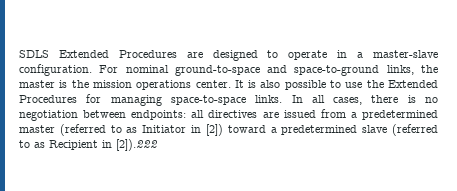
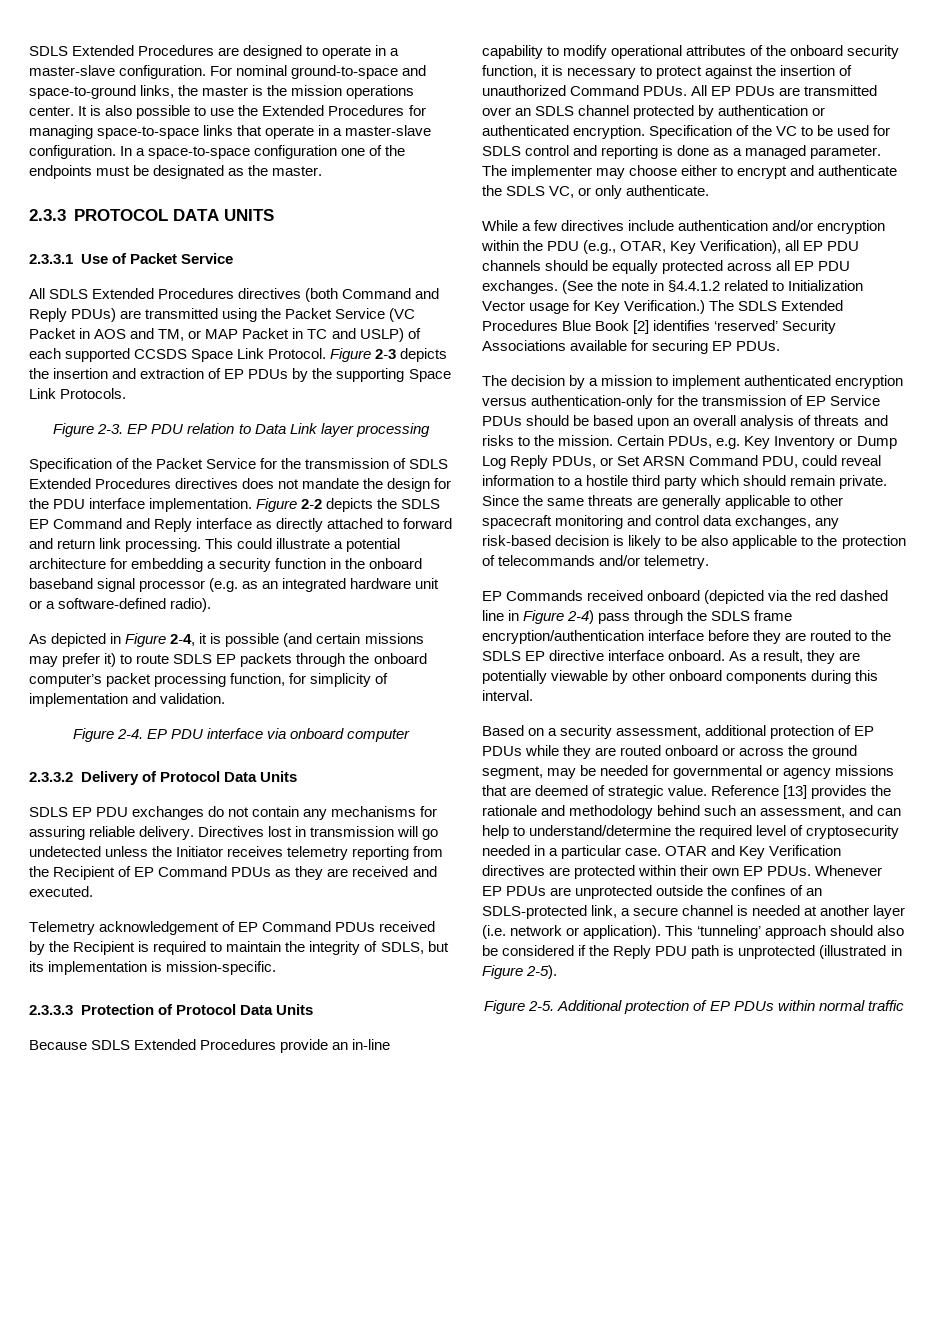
[255,95,439,105] [19,109,438,121] [19,124,438,136] [19,139,158,151] links. In all cases, there is no negotiation between endpoints: all directives are issued from a predetermined master (referred to as Initiator in [2]) toward a predetermined slave (referred to as Recipient in [2]).222 -> [203,125,432,139] [29,145,406,159] [29,165,323,179] [29,209,274,221] [29,253,233,264] [29,288,440,302] [29,308,416,322] [29,328,421,342] [29,348,448,362] [29,368,451,382] [29,388,127,399] [53,423,430,437] [29,458,449,472] [29,478,452,492] [29,498,441,512] [29,518,453,532] [29,538,401,552] [29,558,423,572] [29,578,440,592] [29,598,212,612] [29,633,424,647] [29,653,427,667] [29,673,389,687] [29,693,226,707] [72,728,411,742] [29,771,297,785] [29,806,438,820] [29,826,439,840] [29,846,444,860] [29,866,437,880] [29,886,93,897] [29,921,436,935] [29,941,449,955] [29,961,277,975] [29,1004,313,1015] [29,1039,391,1053] [482,45,900,59] [482,65,853,79] [482,85,878,96] [482,105,826,119] [482,125,891,139] [482,145,882,159] [482,165,898,179] [482,185,710,199] [482,220,886,234] [481,240,860,254] [482,260,851,274] [482,280,864,294] [482,300,844,314] [482,320,837,334] [482,340,781,354] [482,375,904,389] [482,395,881,409] [482,415,888,429] [482,435,897,449] [482,455,882,469] [482,475,888,489] [482,495,844,509] [482,515,840,529] [482,535,906,549] [482,555,710,569] [482,590,889,604] [482,610,793,624] [482,630,892,644] [482,650,861,664] [482,670,879,684] [482,690,533,701] [482,725,875,739] [482,745,858,759] [482,765,895,779] [482,785,892,799] [482,805,902,819] [482,825,900,839] [482,845,842,859] [482,865,883,879] [482,885,823,899] [482,905,906,919] [482,925,905,939] [482,945,902,959] [482,965,558,979] [484,1000,904,1014] links that operate in a master-slave configuration. In a space-to-space configuration one of the endpoints must be designated as the master. // 2.3.3 PROTOCOL DATA UNITS // 2.3.3.1 Use of Packet Service // All SDLS Extended Procedures directives (both Command and Reply PDUs) are transmitted using the Packet Service (VC Packet in AOS and TM, or MAP Packet in TC and USLP) of each supported CCSDS Space Link Protocol. Figure 2-3 depicts the insertion and extraction of EP PDUs by the supporting Space Link Protocols. // Figure 2-3. EP PDU relation to Data Link layer processing // Specification of the Packet Service for the transmission of SDLS Extended Procedures directives does not mandate the design for the PDU interface implementation. Figure 2-2 depicts the SDLS EP Command and Reply interface as directly attached to forward and return link processing. This could illustrate a potential architecture for embedding a security function in the onboard baseband signal processor (e.g. as an integrated hardware unit or a software-defined radio). // As depicted in Figure 2-4, it is possible (and certain missions may prefer it) to route SDLS EP packets through the onboard computer’s packet processing function, for simplicity of implementation and validation. // Figure 2-4. EP PDU interface via onboard computer // 2.3.3.2 Delivery of Protocol Data Units // SDLS EP PDU exchanges do not contain any mechanisms for assuring reliable delivery. Directives lost in transmission will go undetected unless the Initiator receives telemetry reporting from the Recipient of EP Command PDUs as they are received and executed. // Telemetry acknowledgement of EP Command PDUs received by the Recipient is required to maintain the integrity of SDLS, but its implementation is mission-specific. // 2.3.3.3 Protection of Protocol Data Units // Because SDLS Extended Procedures provide an in-line capability to modify operational attributes of the onboard security function, it is necessary to protect against the insertion of unauthorized Command PDUs. All EP PDUs are transmitted over an SDLS channel protected by authentication or authenticated encryption. Specification of the VC to be used for SDLS control and reporting is done as a managed parameter. The implementer may choose either to encrypt and authenticate the SDLS VC, or only authenticate. // While a few directives include authentication and/or encryption within the PDU (e.g., OTAR, Key Verification), all EP PDU channels should be equally protected across all EP PDU exchanges. (See the note in §4.4.1.2 related to Initialization Vector usage for Key Verification.) The SDLS Extended Procedures Blue Book [2] identifies ‘reserved’ Security Associations available for securing EP PDUs. // The decision by a mission to implement authenticated encryption versus authentication-only for the transmission of EP Service PDUs should be based upon an overall analysis of threats and risks to the mission. Certain PDUs, e.g. Key Inventory or Dump Log Reply PDUs, or Set ARSN Command PDU, could reveal information to a hostile third party which should remain private. Since the same threats are generally applicable to other spacecraft monitoring and control data exchanges, any risk-based decision is likely to be also applicable to the protection of telecommands and/or telemetry. // EP Commands received onboard (depicted via the red dashed line in Figure 2-4) pass through the SDLS frame encryption/authentication interface before they are routed to the SDLS EP directive interface onboard. As a result, they are potentially viewable by other onboard components during this interval. // Based on a security assessment, additional protection of EP PDUs while they are routed onboard or across the ground segment, may be needed for governmental or agency missions that are deemed of strategic value. Reference [13] provides the rationale and methodology behind such an assessment, and can help to understand/determine the required level of cryptosecurity needed in a particular case. OTAR and Key Verification directives are protected within their own EP PDUs. Whenever EP PDUs are unprotected outside the confines of an SDLS-protected link, a secure channel is needed at another layer (i.e. network or application). This ‘tunneling’ approach should also be considered if the Reply PDU path is unprotected (illustrated in Figure 2-5). // Figure 2-5. Additional protection of EP PDUs within normal traffic

